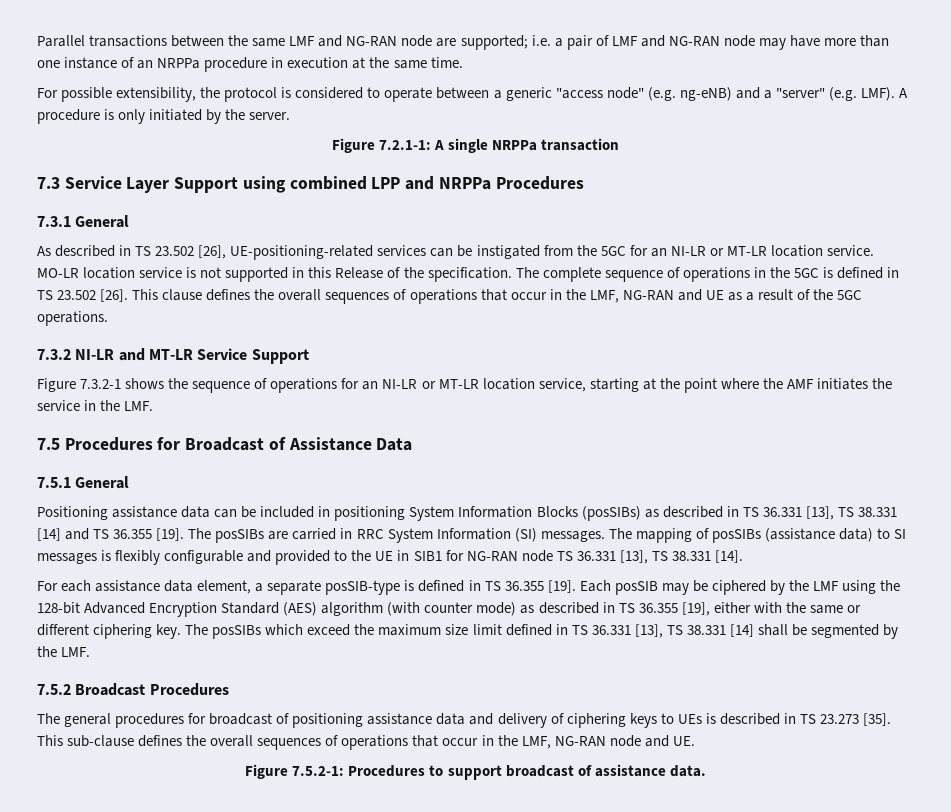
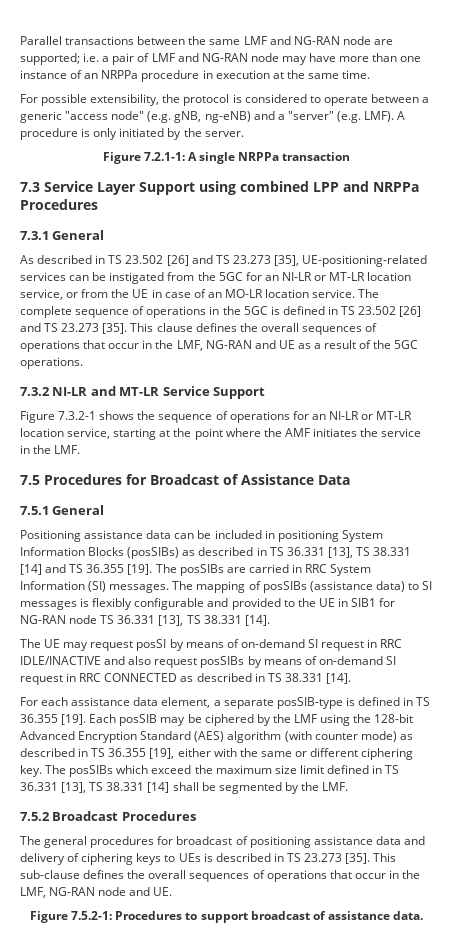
(676, 94) none -> [174,111,202,123] gNB,
[198,245,227,259] [26], -> [166,255,299,266] [26] and TS 23.273 [35],
[826,245,874,256] [37,267,512,282] service. MO-LR location service is not supported in this Release of the specification. -> [20,289,356,300] service, or from the UE in case of an MO-LR location service.
[100,289,129,302] [26]. -> [399,306,422,317] [20,323,128,334] [26] and TS 23.273 [35].
(743, 556) none -> [20,639,403,651] [20,656,396,668] [20,673,351,685] // The UE may request posSI by means of on-demand SI request in RRC IDLE/INACTIVE and also request posSIBs by means of on-demand SI request in RRC CONNECTED as described in TS 38.331 [14].

